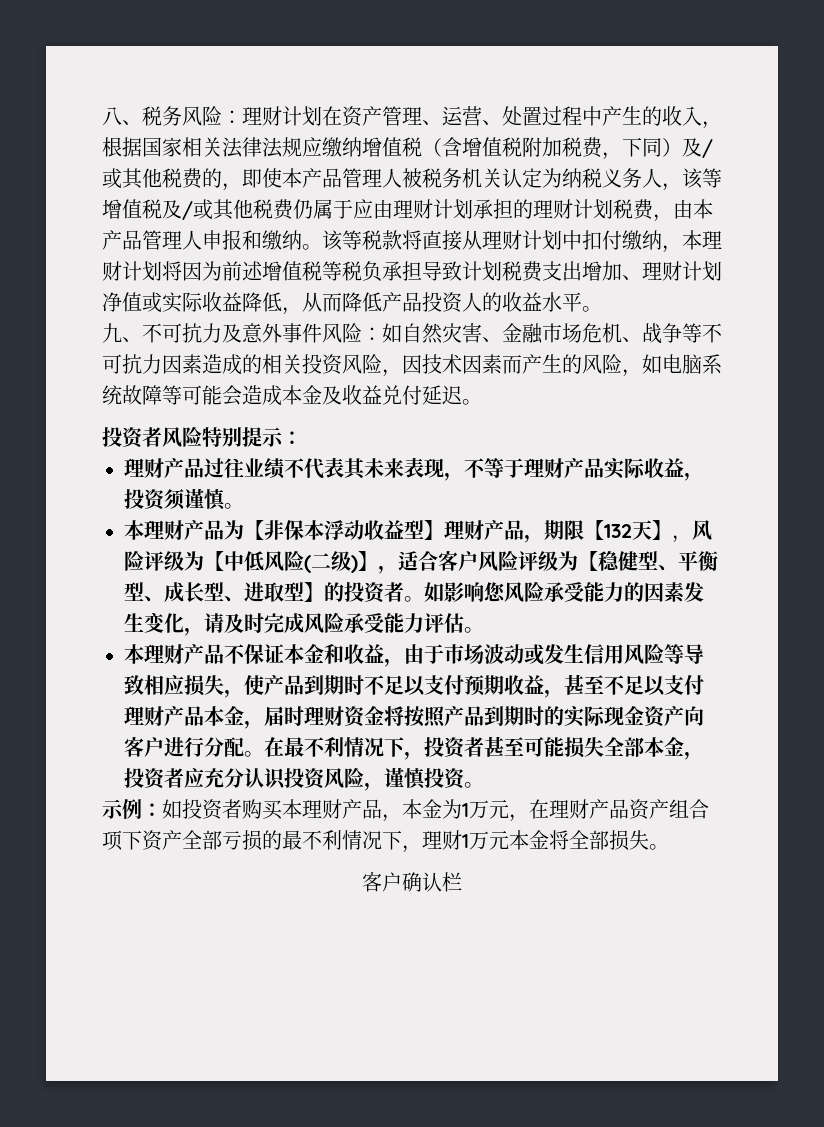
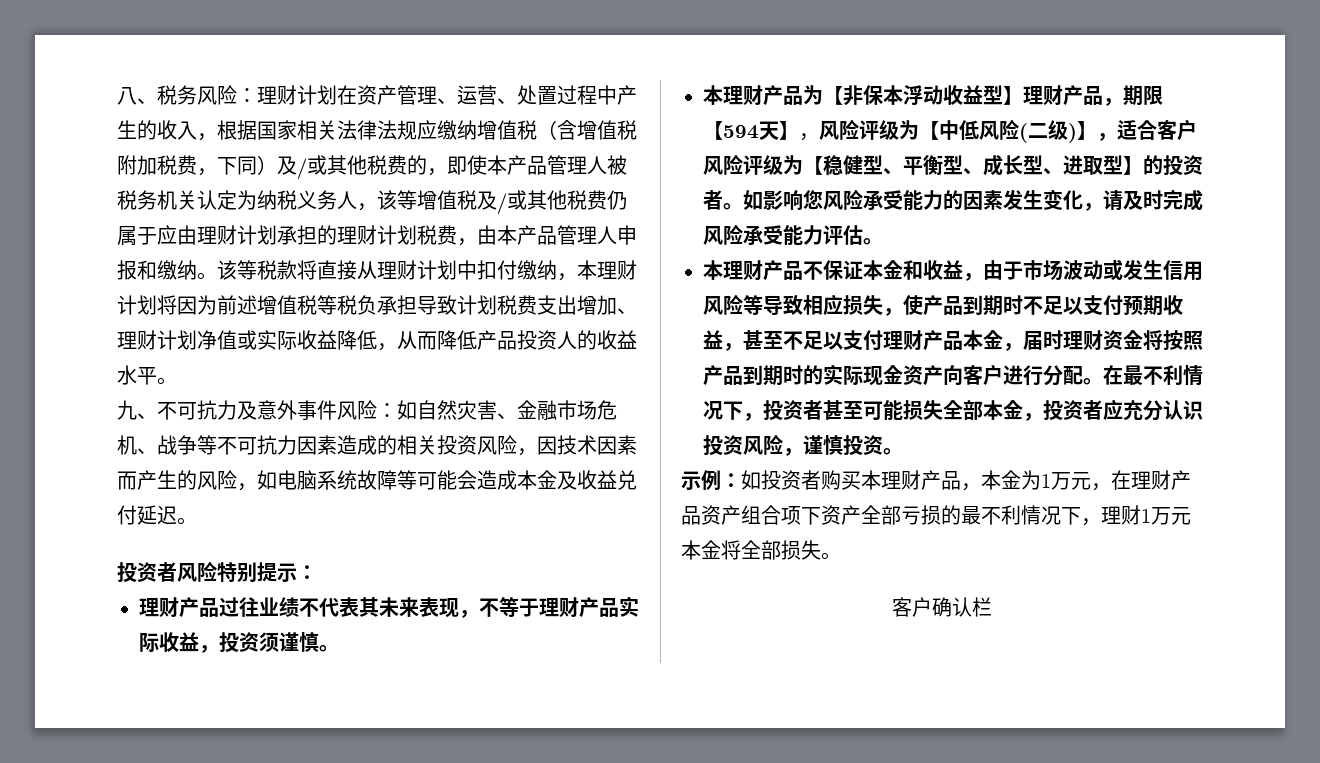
[604,524,632,538] 132 -> [723,125,759,139] 594

